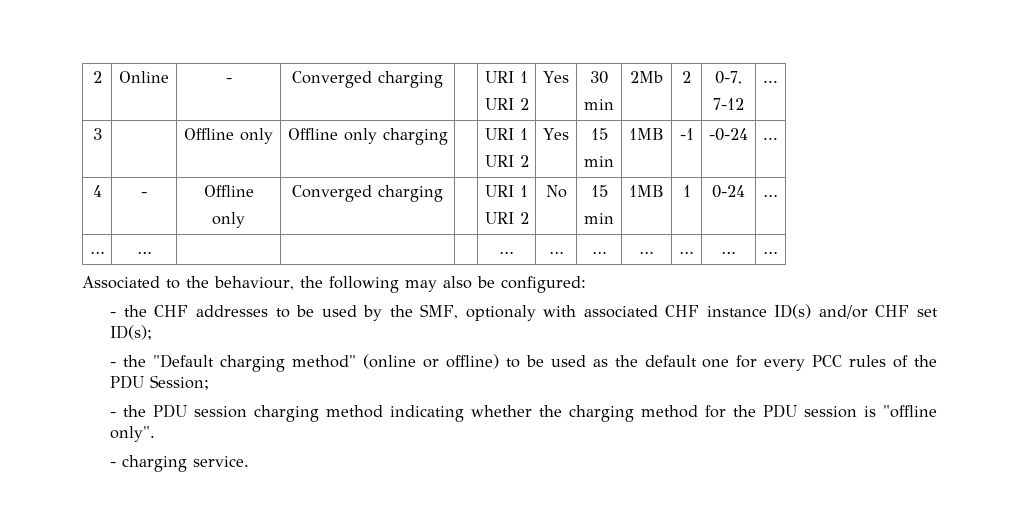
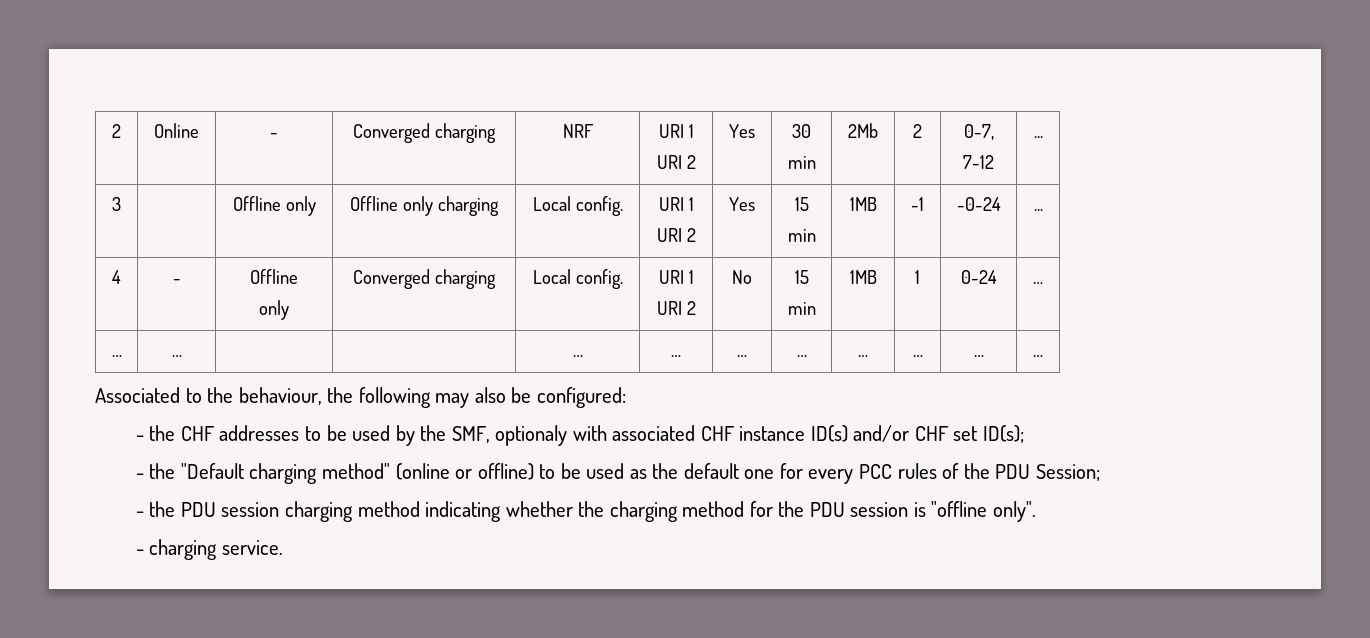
(443, 79) none -> [562,124,594,138] NRF
(448, 136) none -> [532,196,623,216] Local config.
(443, 193) none -> [532,269,623,289] Local config.
(152, 252) none -> [572,355,583,357] …

